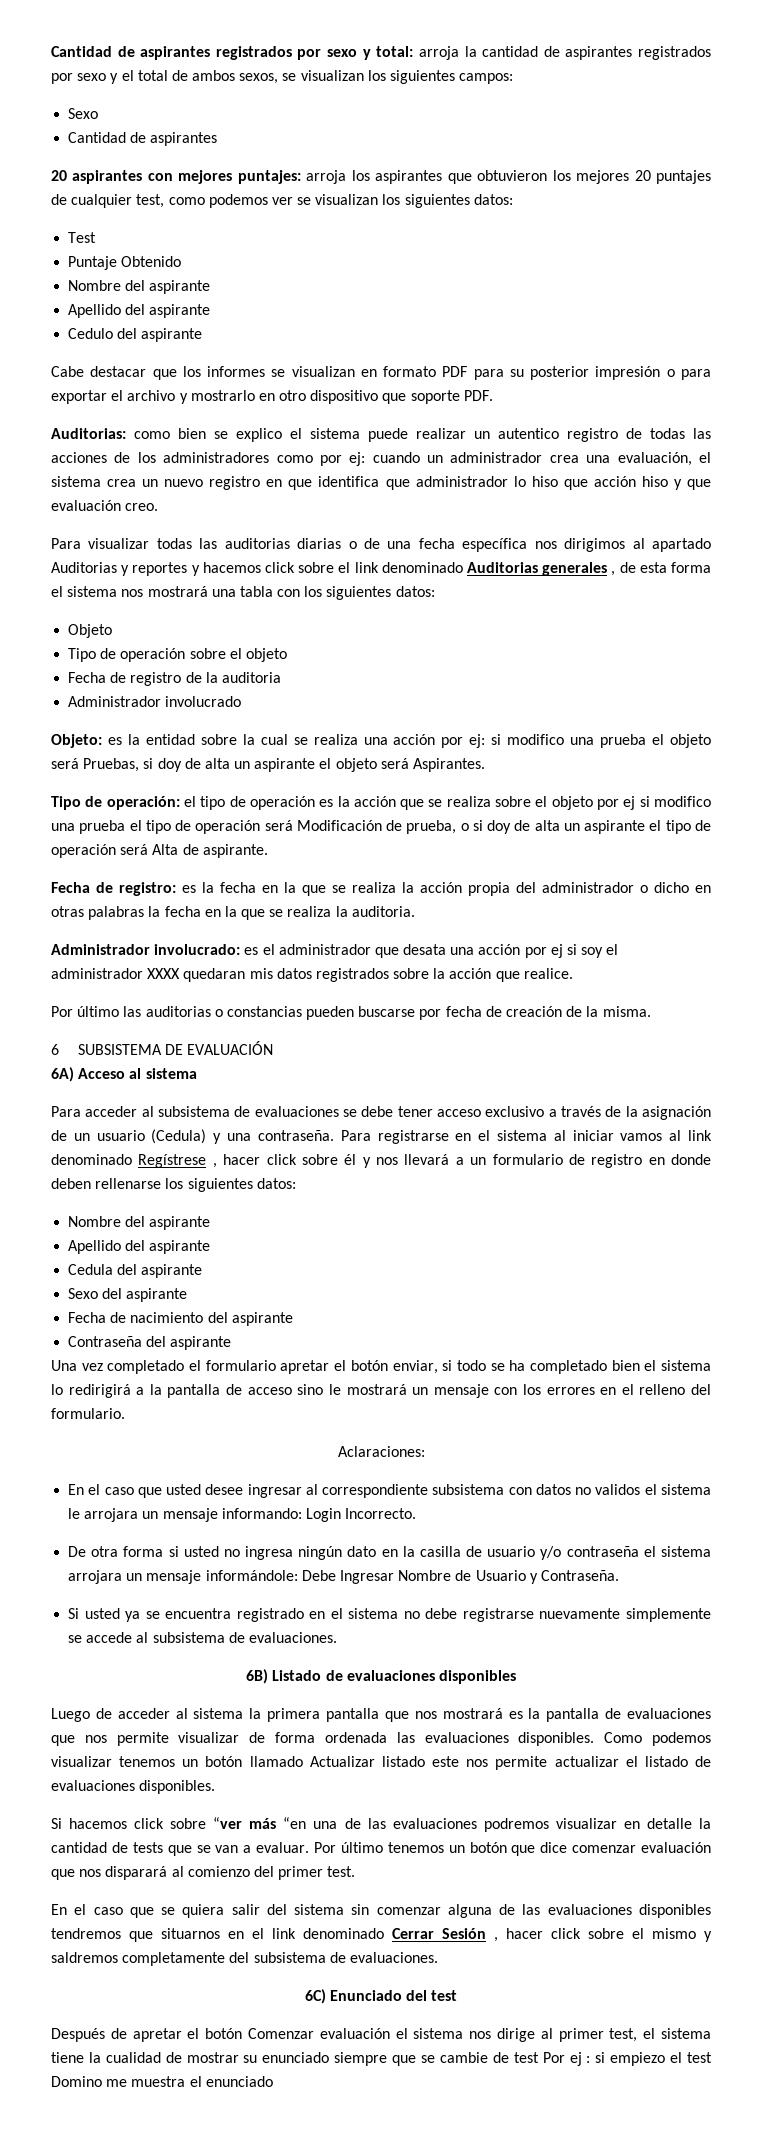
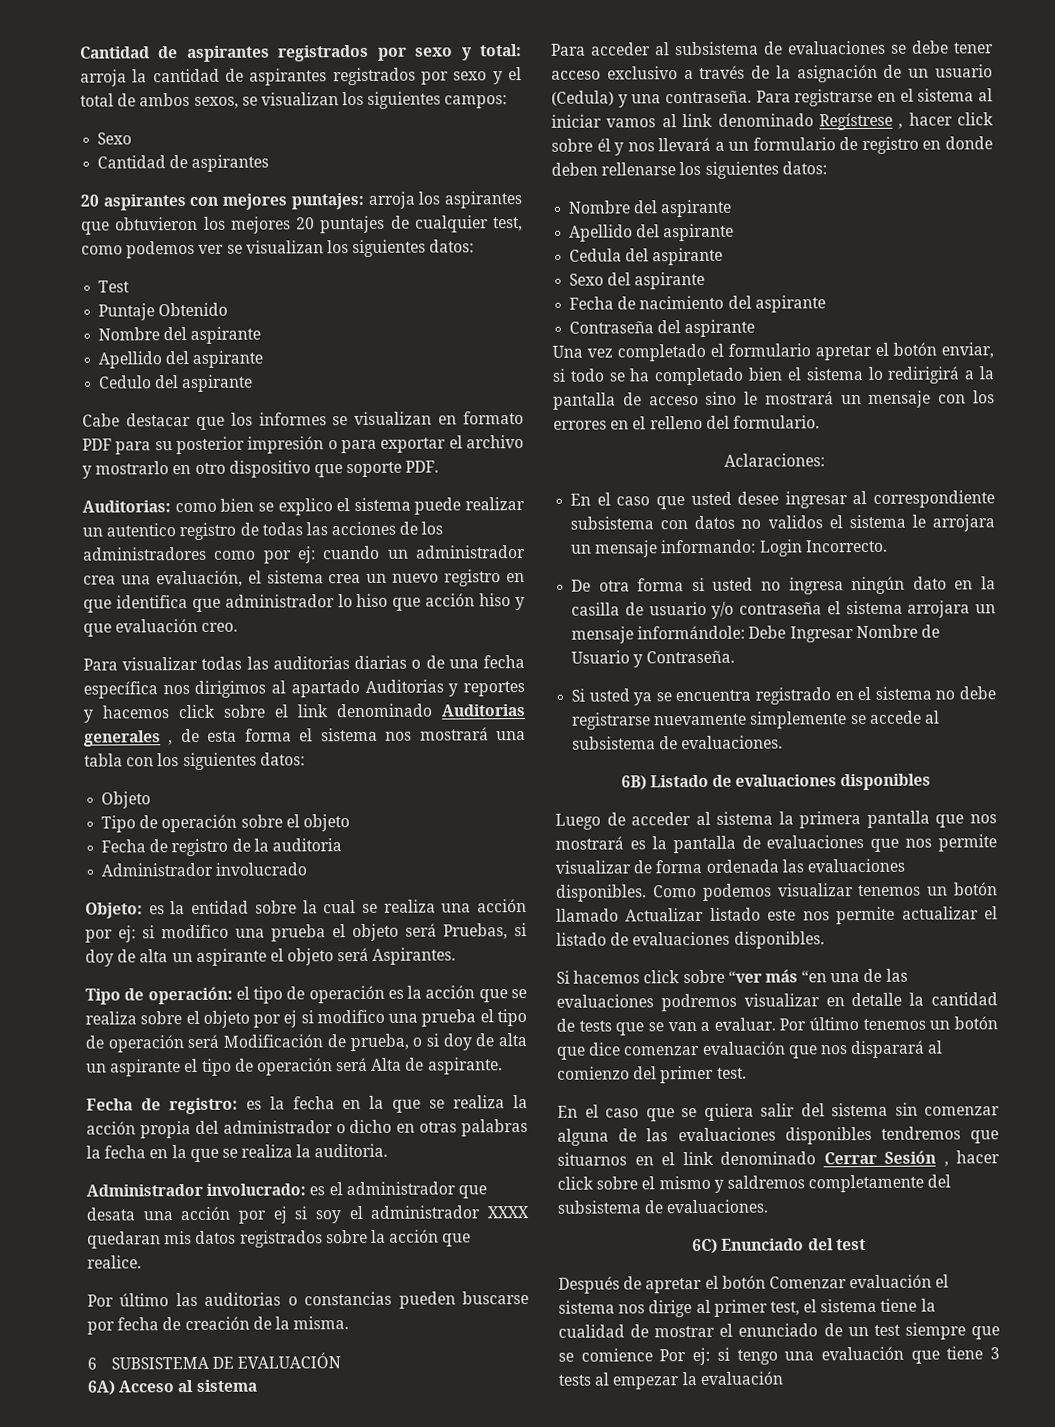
[243,2052,713,2066] [51,2076,273,2087] su enunciado siempre que se cambie de test Por ej : si empiezo el test Domino me muestra el enunciado -> [719,1322,1000,1340] [558,1346,1000,1366] [558,1371,783,1390] el enunciado de un test siempre que se comience Por ej: si tengo una evaluación que tiene 3 tests al empezar la evaluación

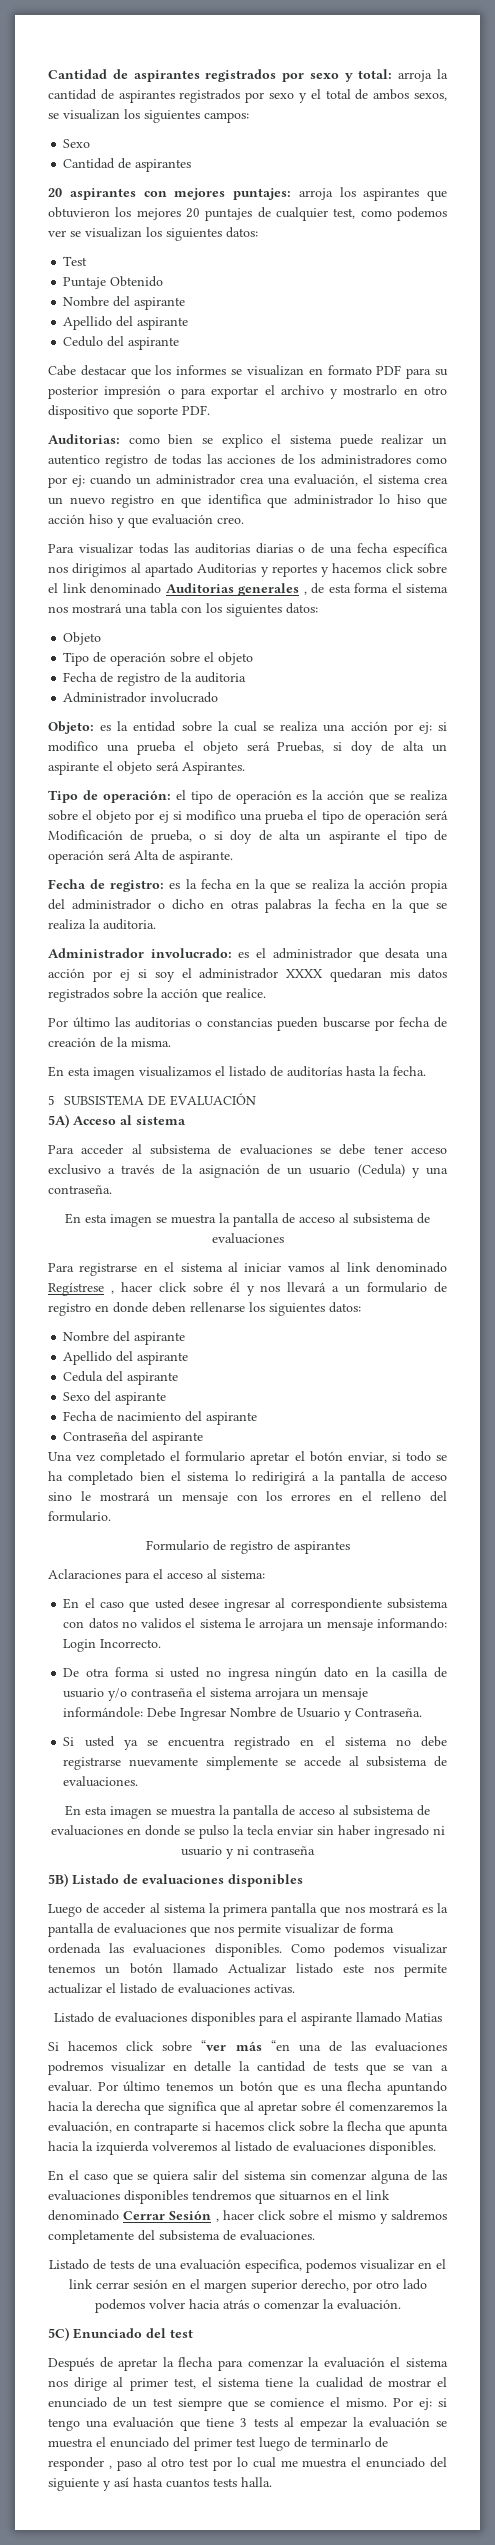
[87,1357,97,1370] 6 -> [48,1066,426,1080] [48,1095,55,1105] En esta imagen visualizamos el listado de auditorías hasta la fecha. // 5
[87,1380,116,1396] 6A) -> [48,1114,69,1128] 5A)
(752, 97) none -> [65,1213,430,1227] [211,1233,284,1244] // En esta imagen se muestra la pantalla de acceso al subsistema de evaluaciones //
[723,453,825,467] Aclaraciones: -> [145,1540,350,1554] [48,1569,265,1583] Formulario de registro de aspirantes // Aclaraciones para el acceso al sistema:
[620,775,647,791] 6B) -> [65,1805,430,1819] [50,1825,445,1839] [181,1846,315,1859] [48,1873,68,1887] En esta imagen se muestra la pantalla de acceso al subsistema de evaluaciones en donde se pulso la tecla enviar sin haber ingresado ni usuario y ni contraseña // 5B)
[733,931,825,949] disponibles. -> [254,1984,295,1993] [53,2012,442,2026] activas. // Listado de evaluaciones disponibles para el aspirante llamado Matias
[588,1040,944,1059] [557,1065,747,1084] dice comenzar evaluación que nos disparará al comienzo del primer test. -> [303,2081,447,2095] [48,2101,448,2115] [48,2121,448,2135] [48,2141,436,2155] es una flecha apuntando hacia la derecha que significa que al apretar sobre él comenzaremos la evaluación, en contraparte si hacemos click sobre la flecha que apunta hacia la izquierda volveremos al listado de evaluaciones disponibles.
[692,1238,719,1255] 6C) -> [49,2259,446,2273] [68,2279,427,2293] [94,2299,401,2313] [48,2327,69,2341] Listado de tests de una evaluación especifica, podemos visualizar en el link cerrar sesión en el margen superior derecho, por otro lado podemos volver hacia atrás o comenzar la evaluación. // 5C)
[704,1275,847,1289] el botón Comenzar -> [162,2357,320,2371] la flecha para comenzar la
(653, 1355) none -> [330,2397,388,2407] el mismo.
(783, 1378) none -> [435,2421,447,2427] [48,2437,388,2451] [48,2457,447,2471] [48,2477,272,2491] se muestra el enunciado del primer test luego de terminarlo de responder , paso al otro test por lo cual me muestra el enunciado del siguiente y así hasta cuantos tests halla.

